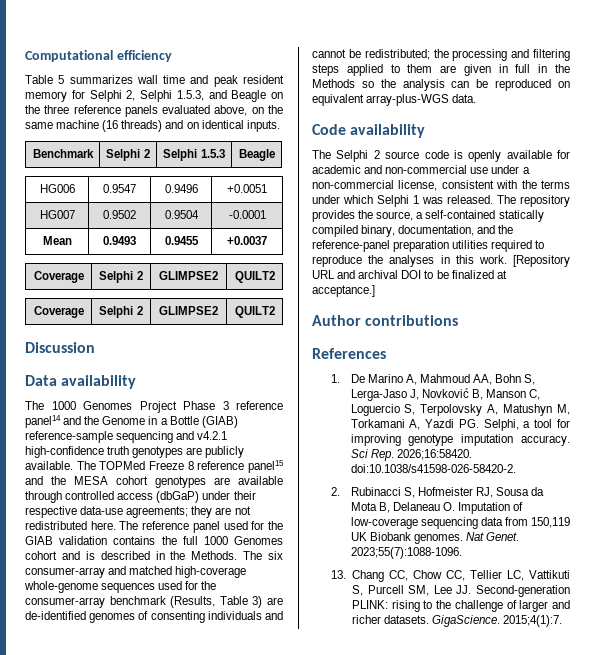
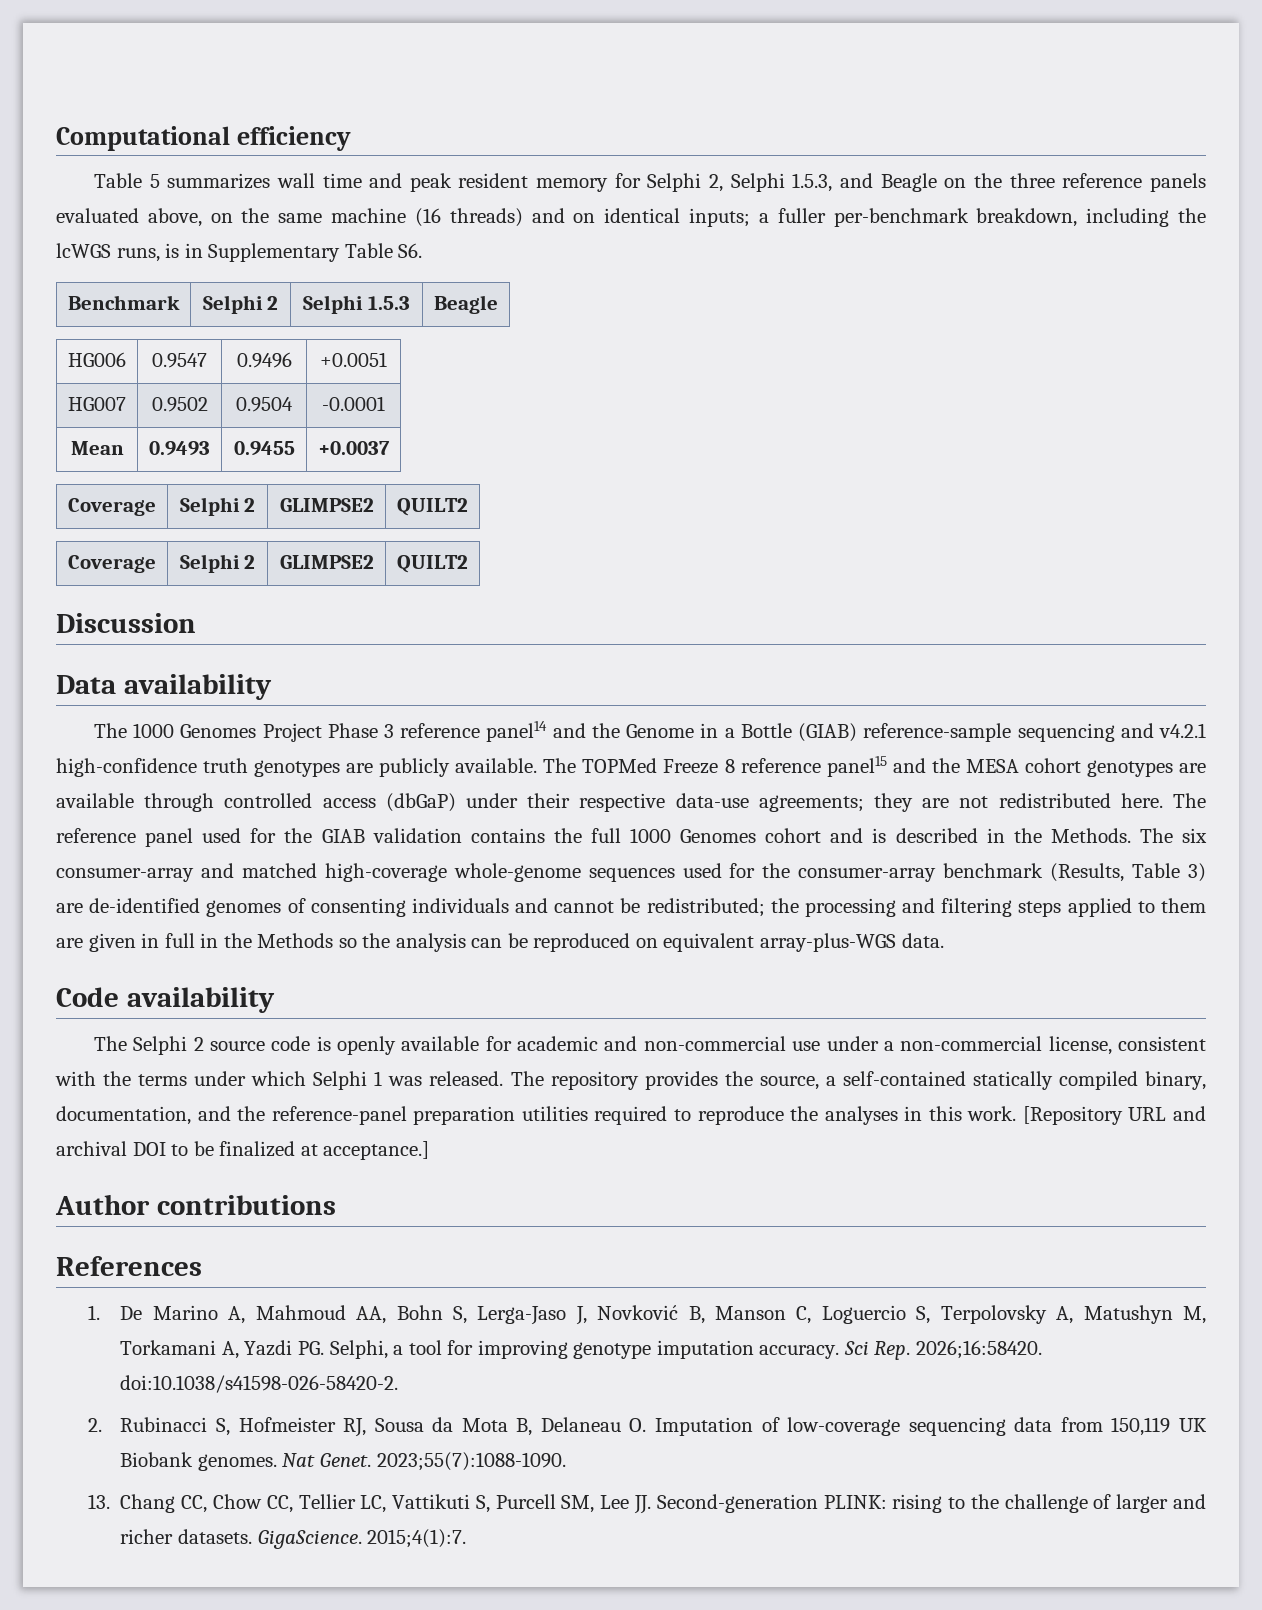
[246,120,280,132] inputs. -> [689,208,1207,227] [56,243,423,262] inputs; a fuller per-benchmark breakdown, including the lcWGS runs, is in Supplementary Table S6.
[350,547,462,559] 2023;55(7):1088-1096. -> [376,1452,566,1471] 2023;55(7):1088-1090.

